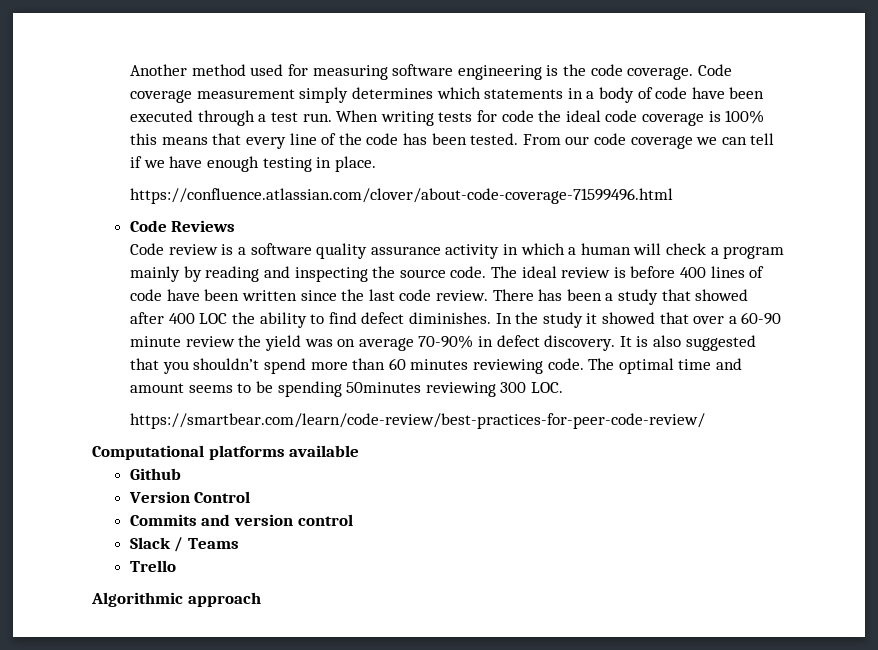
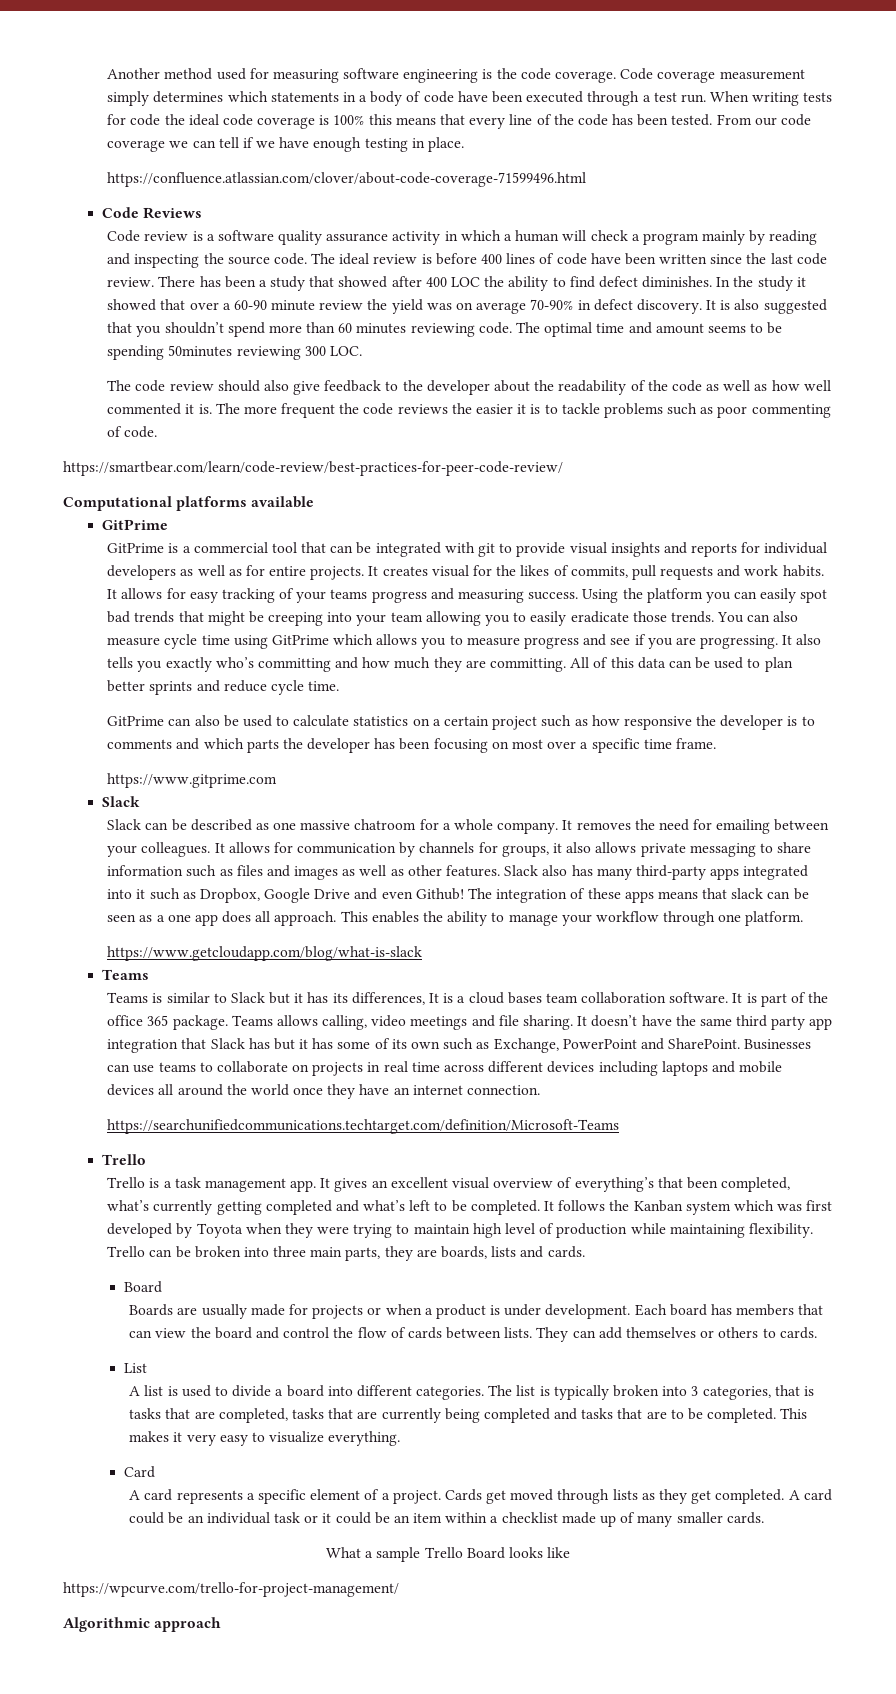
[130,413,706,429] [92,445,360,460] [129,468,181,480] [128,491,251,503] [129,514,353,526] [129,537,240,552] [129,560,176,572] https://smartbear.com/learn/code-review/best-practices-for-peer-code-review/ // Computational platforms available // Github // Version Control // Commits and version control // Slack / Teams // Trello -> [107,380,831,395] [107,403,831,418] [107,426,158,438] [63,461,563,476] [63,496,315,511] [102,519,169,530] [107,542,828,557] [107,565,824,580] [107,588,828,603] [107,611,799,626] [107,634,822,649] [107,657,793,672] [107,680,340,695] [107,715,815,730] [107,738,716,753] [107,773,278,788] [102,796,141,807] [107,819,830,834] [107,842,812,857] [107,865,809,880] [107,888,809,903] [107,911,804,926] [107,946,423,961] [102,969,150,980] [107,992,829,1007] [107,1015,833,1030] [107,1038,812,1053] [107,1061,783,1076] [107,1084,541,1099] [107,1119,620,1134] [102,1154,147,1165] [107,1177,791,1192] [107,1200,833,1215] [107,1223,813,1238] [107,1246,585,1261] [124,1281,163,1293] [129,1304,824,1319] [129,1327,817,1342] [124,1363,148,1373] [129,1385,814,1400] [129,1408,808,1423] [129,1431,401,1446] [124,1466,156,1478] [129,1489,832,1504] [129,1512,764,1527] [325,1547,571,1562] [63,1582,399,1597] The code review should also give feedback to the developer about the readability of the code as well as how well commented it is. The more frequent the code reviews the easier it is to tackle problems such as poor commenting of code. // https://smartbear.com/learn/code-review/best-practices-for-peer-code-review/ // Computational platforms available // GitPrime // GitPrime is a commercial tool that can be integrated with git to provide visual insights and reports for individual developers as well as for entire projects. It creates visual for the likes of commits, pull requests and work habits. It allows for easy tracking of your teams progress and measuring success. Using the platform you can easily spot bad trends that might be creeping into your team allowing you to easily eradicate those trends. You can also measure cycle time using GitPrime which allows you to measure progress and see if you are progressing. It also tells you exactly who’s committing and how much they are committing. All of this data can be used to plan better sprints and reduce cycle time. // GitPrime can also be used to calculate statistics on a certain project such as how responsive the developer is to comments and which parts the developer has been focusing on most over a specific time frame. // https://www.gitprime.com // Slack // Slack can be described as one massive chatroom for a whole company. It removes the need for emailing between your colleagues. It allows for communication by channels for groups, it also allows private messaging to share information such as files and images as well as other features. Slack also has many third-party apps integrated into it such as Dropbox, Google Drive and even Github! The integration of these apps means that slack can be seen as a one app does all approach. This enables the ability to manage your workflow through one platform. // https://www.getcloudapp.com/blog/what-is-slack // Teams // Teams is similar to Slack but it has its differences, It is a cloud bases team collaboration software. It is part of the office 365 package. Teams allows calling, video meetings and file sharing. It doesn’t have the same third party app integration that Slack has but it has some of its own such as Exchange, PowerPoint and SharePoint. Businesses can use teams to collaborate on projects in real time across different devices including laptops and mobile devices all around the world once they have an internet connection. // https://searchunifiedcommunications.techtarget.com/definition/Microsoft-Teams // Trello // Trello is a task management app. It gives an excellent visual overview of everything’s that been completed, what’s currently getting completed and what’s left to be completed. It follows the Kanban system which was first developed by Toyota when they were trying to maintain high level of production while maintaining flexibility. Trello can be broken into three main parts, they are boards, lists and cards. // Board // Boards are usually made for projects or when a product is under development. Each board has members that can view the board and control the flow of cards between lists. They can add themselves or others to cards. // List // A list is used to divide a board into different categories. The list is typically broken into 3 categories, that is tasks that are completed, tasks that are currently being completed and tasks that are to be completed. This makes it very easy to visualize everything. // Card // A card represents a specific element of a project. Cards get moved through lists as they get completed. A card could be an individual task or it could be an item within a checklist made up of many smaller cards. // What a sample Trello Board looks like // https://wpcurve.com/trello-for-project-management/

